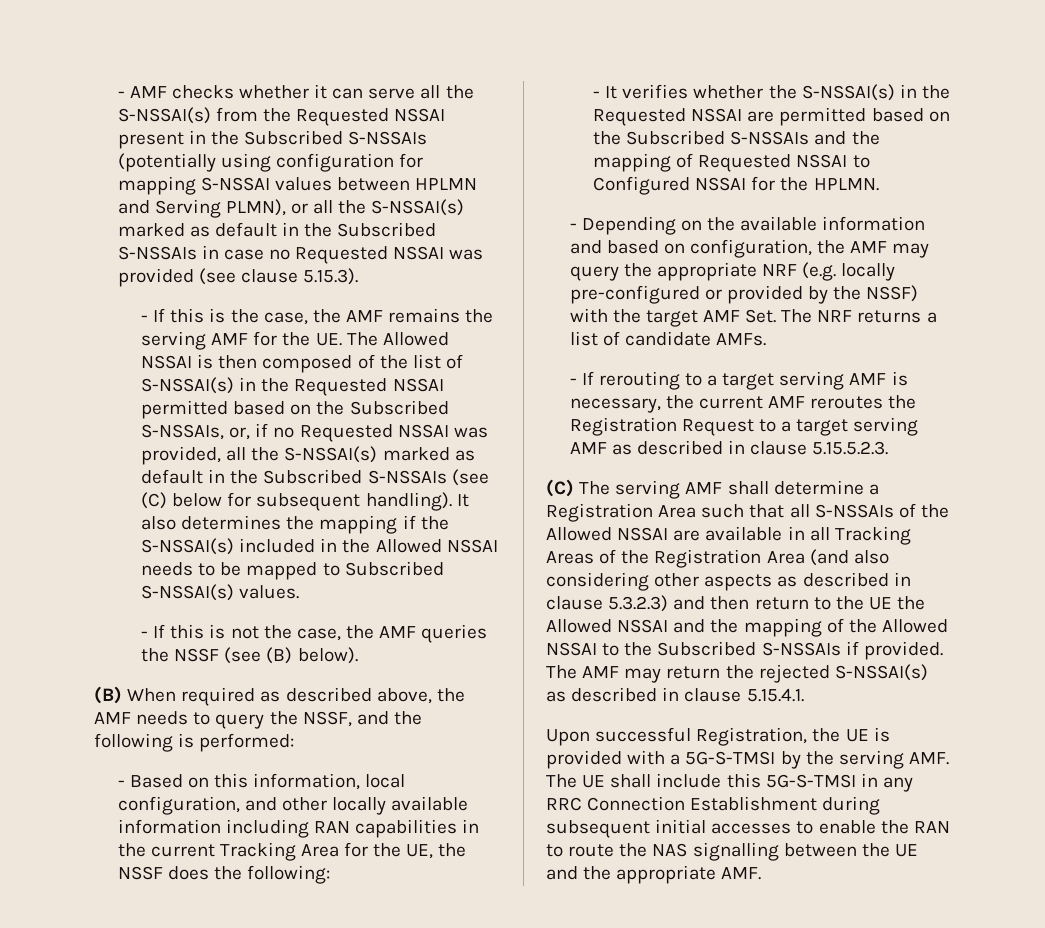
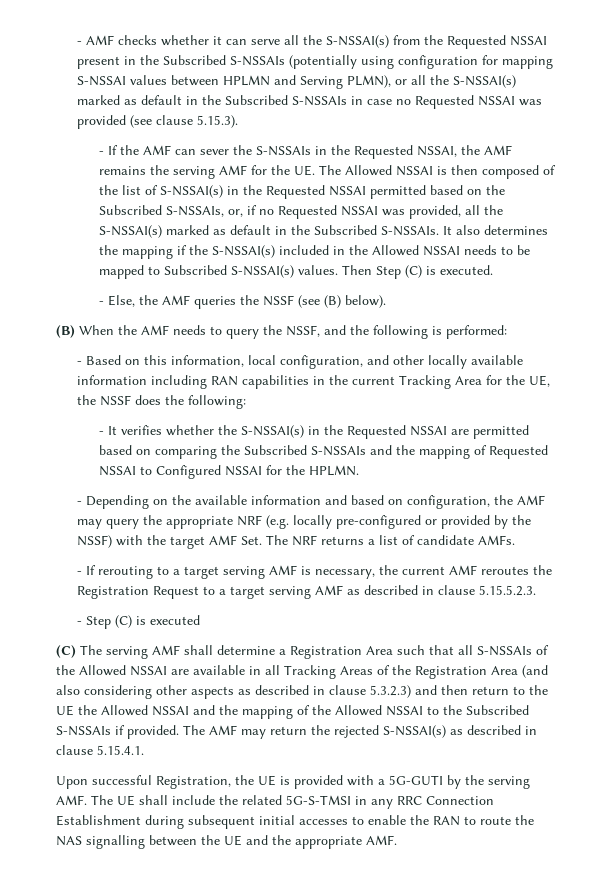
[170,308,308,325] this is the case, -> [119,145,457,159] the AMF can sever the S-NSSAIs in the Requested NSSAI,
[367,469,489,486] [140,492,452,511] S-NSSAIs (see (C) below for subsequent handling). -> [380,226,439,236] S-NSSAIs.
[140,624,341,641] // - If this is not the case, -> [341,265,493,279] [98,295,135,307] Then Step (C) is executed. // - Else,
[181,687,432,706] required as described above, -> (114, 330) none
(950, 116) none -> [154,446,217,459] comparing
(889, 448) none -> [77,615,201,629] // - Step (C) is executed
[685,751,776,765] 5G-S-TMSI -> [389,775,443,785] 5G-GUTI
[726,773,761,788] this -> [219,795,282,805] the related

